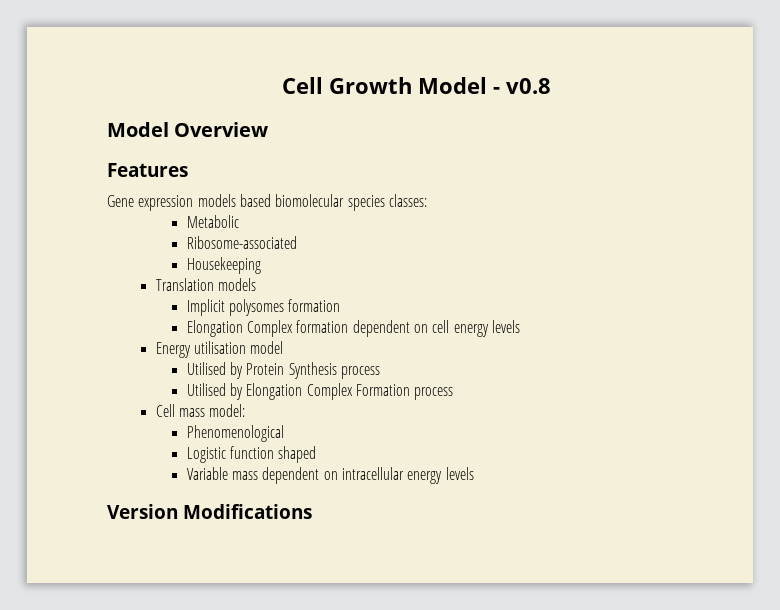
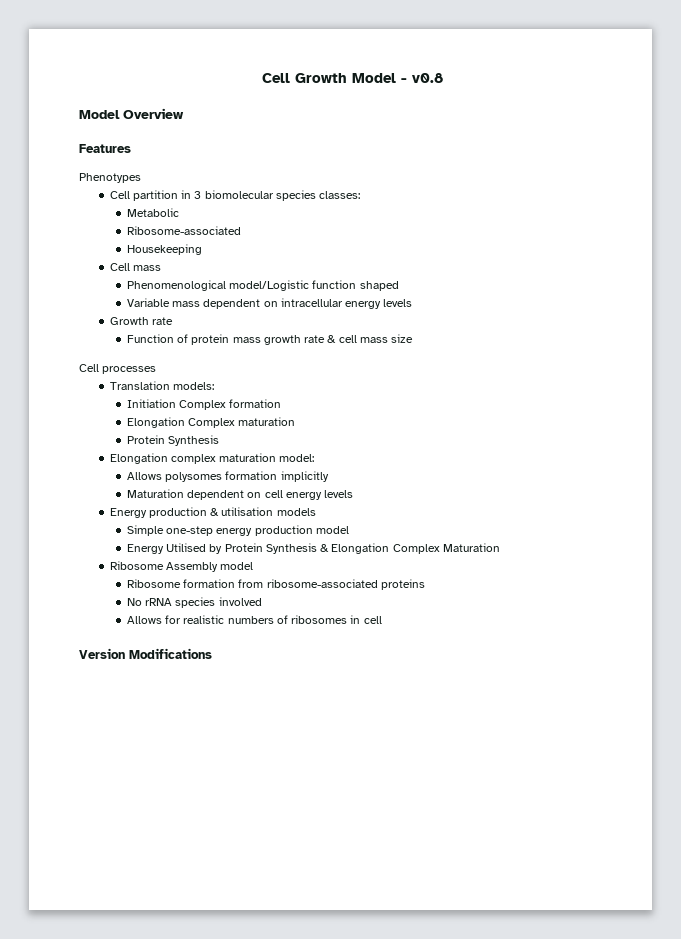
[107,194,271,211] Gene expression models based -> [79,173,141,183] [109,190,202,201] Phenotypes // Cell partition in 3
[155,278,256,291] [186,299,341,316] [186,320,520,337] [155,341,284,358] [186,362,380,379] [186,383,454,400] // Translation models // Implicit polysomes formation // Elongation Complex formation dependent on cell energy levels // Energy utilisation model // Utilised by Protein Synthesis process // Utilised by Elongation Complex Formation process -> (203, 249) none
[209,404,246,417] model: -> (161, 268) none
[186,447,226,463] // Logistic -> [229,280,310,291] model/Logistic
(474, 473) none -> [109,317,173,325] [127,334,414,345] [79,364,157,374] [109,381,214,390] [127,399,282,410] [127,417,296,428] [127,435,220,446] [109,453,315,464] [127,471,329,482] [127,489,354,500] [109,507,316,518] [127,525,349,536] [127,543,500,554] [109,561,254,572] [127,579,425,590] [127,597,262,608] [127,615,382,624] // Growth rate // Function of protein mass growth rate & cell mass size // Cell processes // Translation models: // Initiation Complex formation // Elongation Complex maturation // Protein Synthesis // Elongation complex maturation model: // Allows polysomes formation implicitly // Maturation dependent on cell energy levels // Energy production & utilisation models // Simple one-step energy production model // Energy Utilised by Protein Synthesis & Elongation Complex Maturation // Ribosome Assembly model // Ribosome formation from ribosome-associated proteins // No rRNA species involved // Allows for realistic numbers of ribosomes in cell

